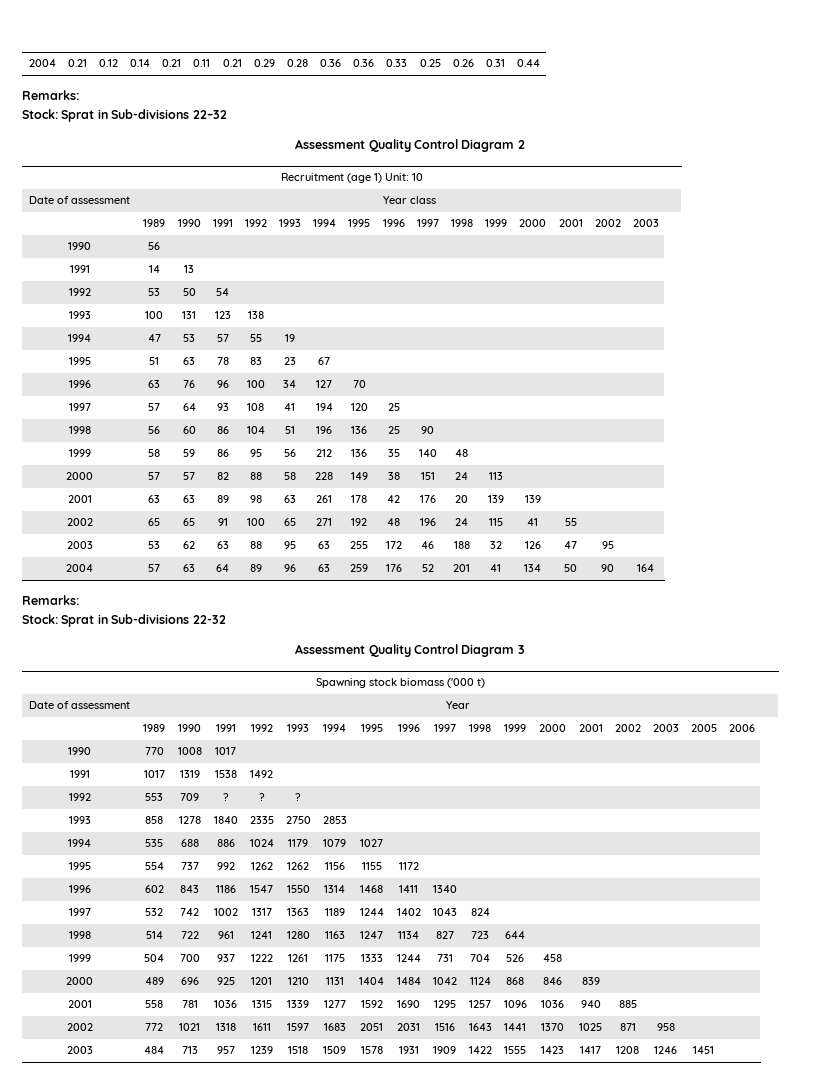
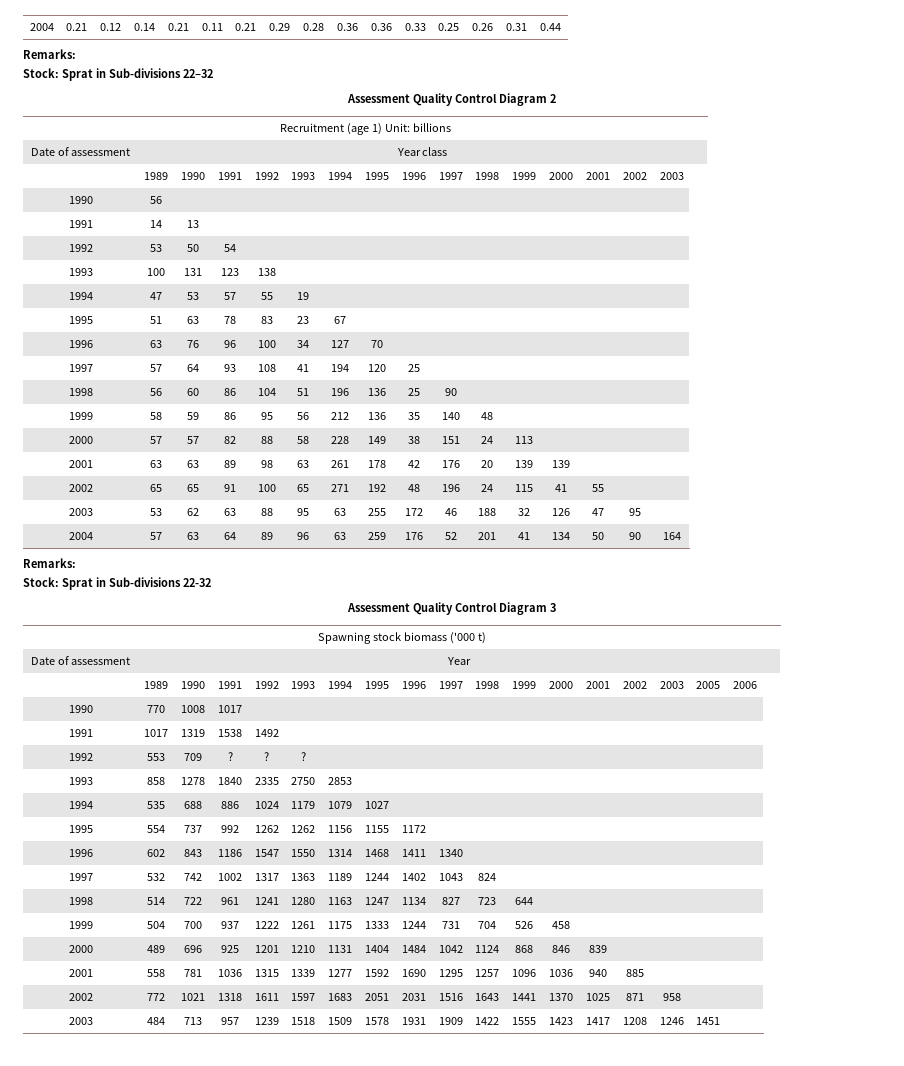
[412,173,423,181] 10 -> [412,123,451,132] billions

